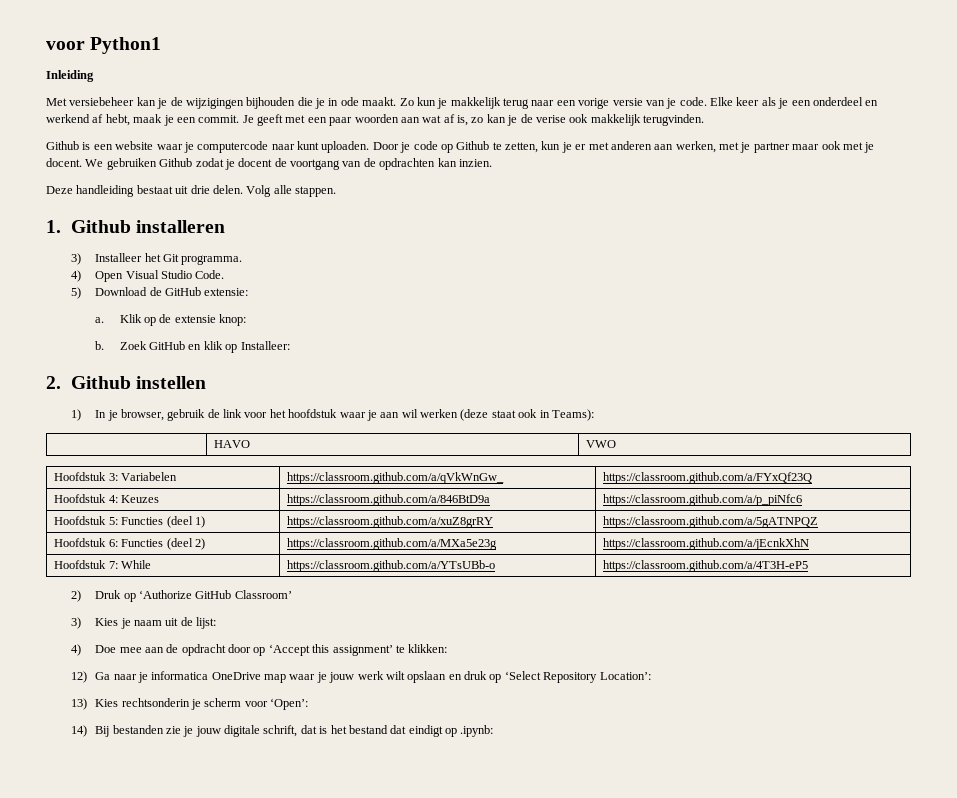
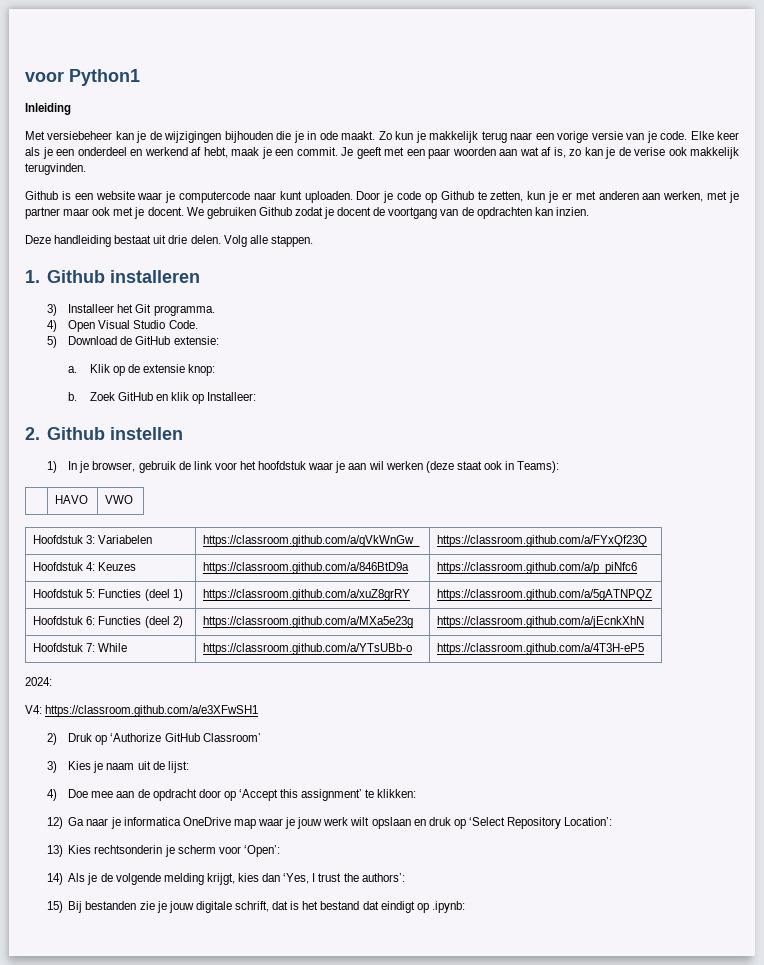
(809, 566) none -> [25,677,52,686] [25,705,259,717] // 2024: // V4: https://classroom.github.com/a/e3XFwSH1
(87, 731) none -> [68,873,405,885] [46,901,63,913] Als je de volgende melding krijgt, kies dan ‘Yes, I trust the authors’: // 15)

